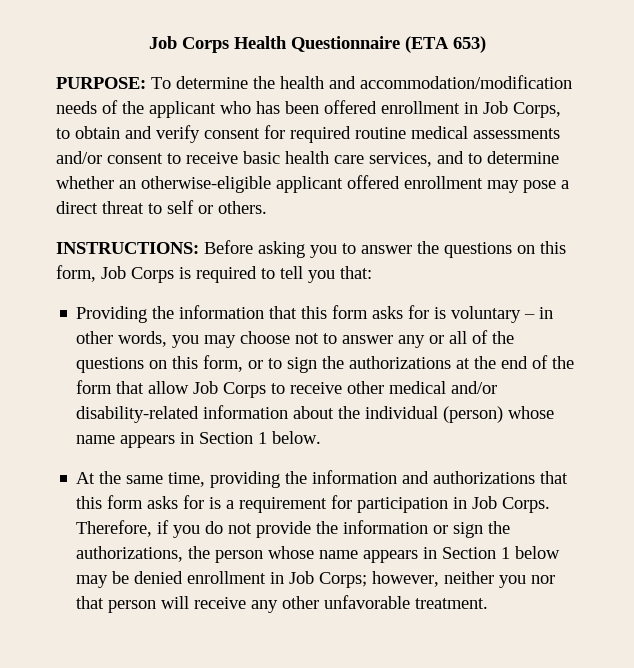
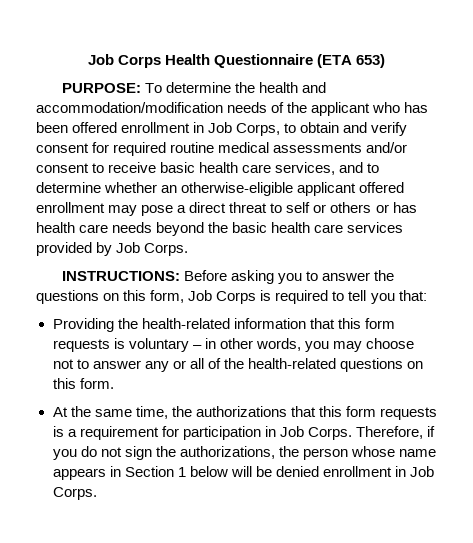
[218,201,267,214] others. -> [330,202,417,213] [36,222,404,236] [36,242,189,256] others or has health care needs beyond the basic health care services provided by Job Corps.
(175, 312) none -> [141,318,230,329] health-related
[372,305,430,319] asks for -> [52,339,110,352] requests
[76,355,575,373] [76,380,498,398] [76,405,555,423] [76,431,322,448] questions on this form, or to sign the authorizations at the end of the form that allow Job Corps to receive other medical and/or disability-related information about the individual (person) whose name appears in Section 1 below. -> [247,358,424,372] [52,378,114,389] health-related questions on this form.
[210,470,430,488] providing the information and -> [171,406,192,417] the
[147,495,205,509] asks for -> [379,407,437,420] requests
[256,520,449,538] provide the information or -> (122, 452) none
[76,575,109,588] may -> [230,466,252,477] will
[319,571,556,588] [76,595,489,613] Corps; however, neither you nor that person will receive any other unfavorable treatment. -> [52,487,97,500] Corps.

